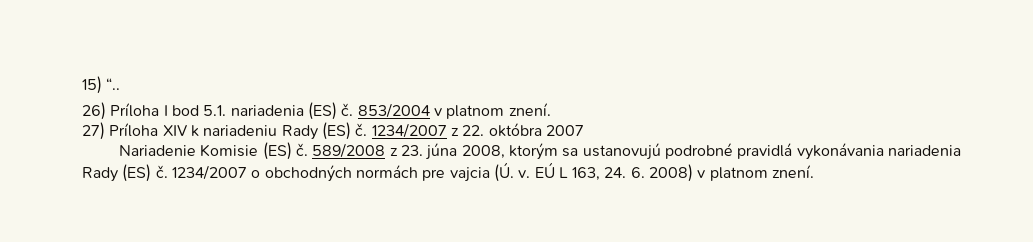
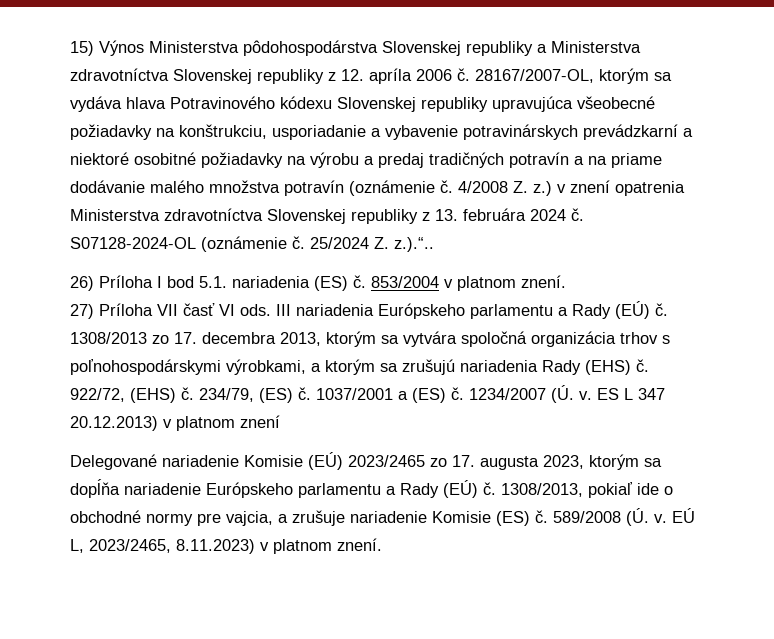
[106,78,121,90] “.. -> [99,40,641,56] [70,68,672,84] [70,96,655,112] [70,124,693,140] [70,152,662,168] [70,180,685,196] [70,208,584,224] [70,236,434,252] Výnos Ministerstva pôdohospodárstva Slovenskej republiky a Ministerstva zdravotníctva Slovenskej republiky z 12. apríla 2006 č. 28167/2007-OL, ktorým sa vydáva hlava Potravinového kódexu Slovenskej republiky upravujúca všeobecné požiadavky na konštrukciu, usporiadanie a vybavenie potravinárskych prevádzkarní a niektoré osobitné požiadavky na výrobu a predaj tradičných potravín a na priame dodávanie malého množstva potravín (oznámenie č. 4/2008 Z. z.) v znení opatrenia Ministerstva zdravotníctva Slovenskej republiky z 13. februára 2024 č. S07128-2024-OL (oznámenie č. 25/2024 Z. z.).“..
[162,122,584,140] [119,142,961,160] [82,162,694,182] XIV k nariadeniu Rady (ES) č. 1234/2007 z 22. októbra 2007 // Nariadenie Komisie (ES) č. 589/2008 z 23. júna 2008, ktorým sa ustanovujú podrobné pravidlá vykonávania nariadenia Rady (ES) č. 1234/2007 o obchodných normách pre vajcia (Ú. v. EÚ L 163, 24. 6. 2008) -> [157,301,668,319] [70,331,670,347] [70,359,649,375] [70,385,665,403] [70,415,280,431] [70,452,662,470] [70,479,673,498] [70,508,695,526] [70,539,255,554] VII časť VI ods. III nariadenia Európskeho parlamentu a Rady (EÚ) č. 1308/2013 zo 17. decembra 2013, ktorým sa vytvára spoločná organizácia trhov s poľnohospodárskymi výrobkami, a ktorým sa zrušujú nariadenia Rady (EHS) č. 922/72, (EHS) č. 234/79, (ES) č. 1037/2001 a (ES) č. 1234/2007 (Ú. v. ES L 347 20.12.2013) v platnom znení // Delegované nariadenie Komisie (EÚ) 2023/2465 zo 17. augusta 2023, ktorým sa dopĺňa nariadenie Európskeho parlamentu a Rady (EÚ) č. 1308/2013, pokiaľ ide o obchodné normy pre vajcia, a zrušuje nariadenie Komisie (ES) č. 589/2008 (Ú. v. EÚ L, 2023/2465, 8.11.2023)

